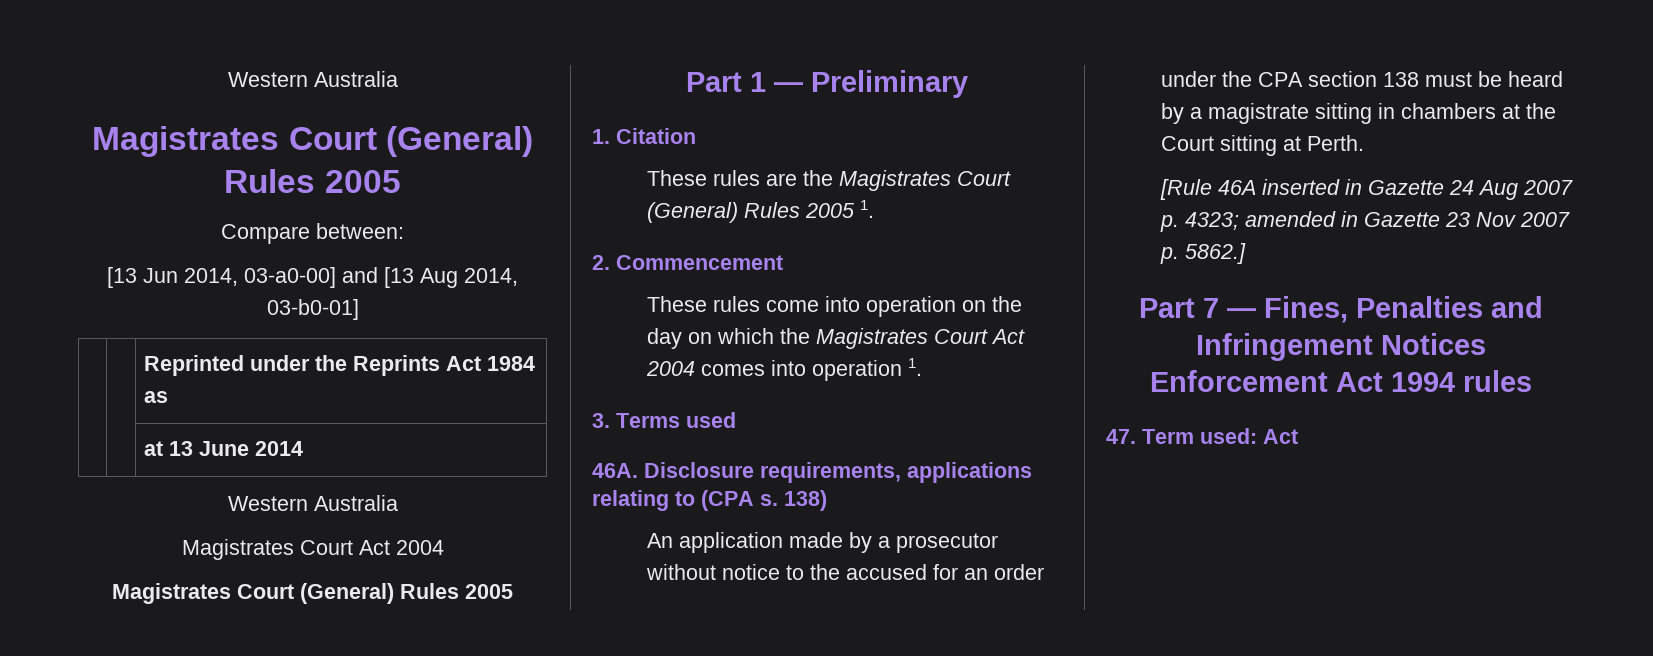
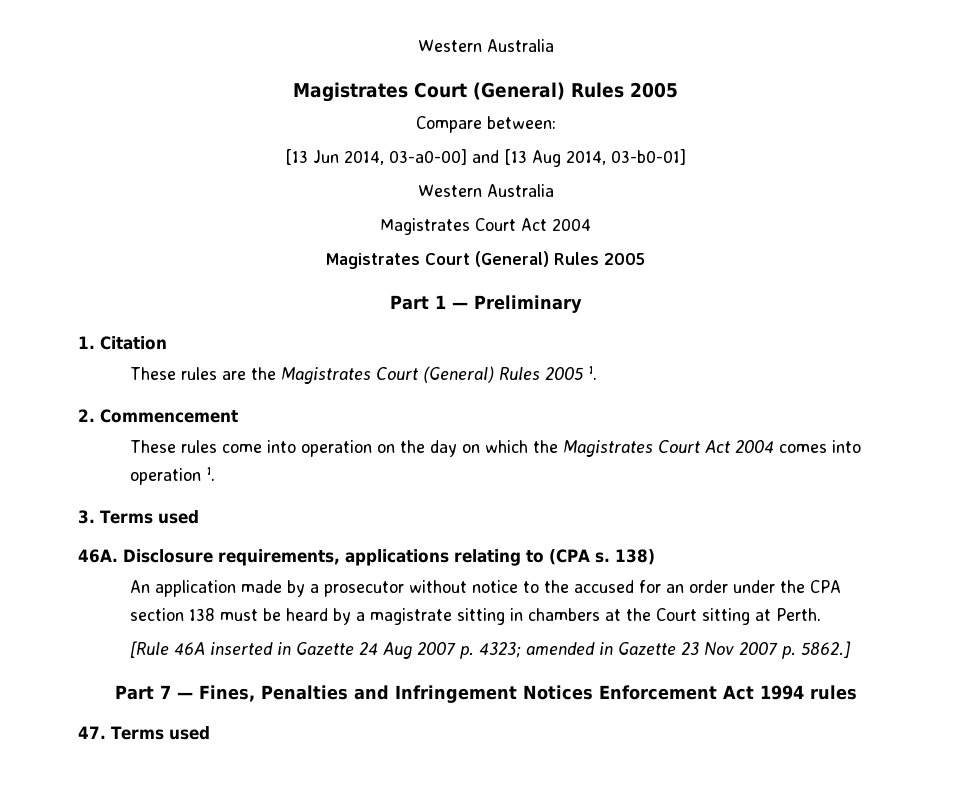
[144,355,536,376] [144,391,169,403] [144,441,304,456] // | | Reprinted under the Reprints Act 1984 as // | | at 13 June 2014 -> (686, 157) none
[1142,428,1298,444] Term used: Act -> [111,726,210,740] Terms used

